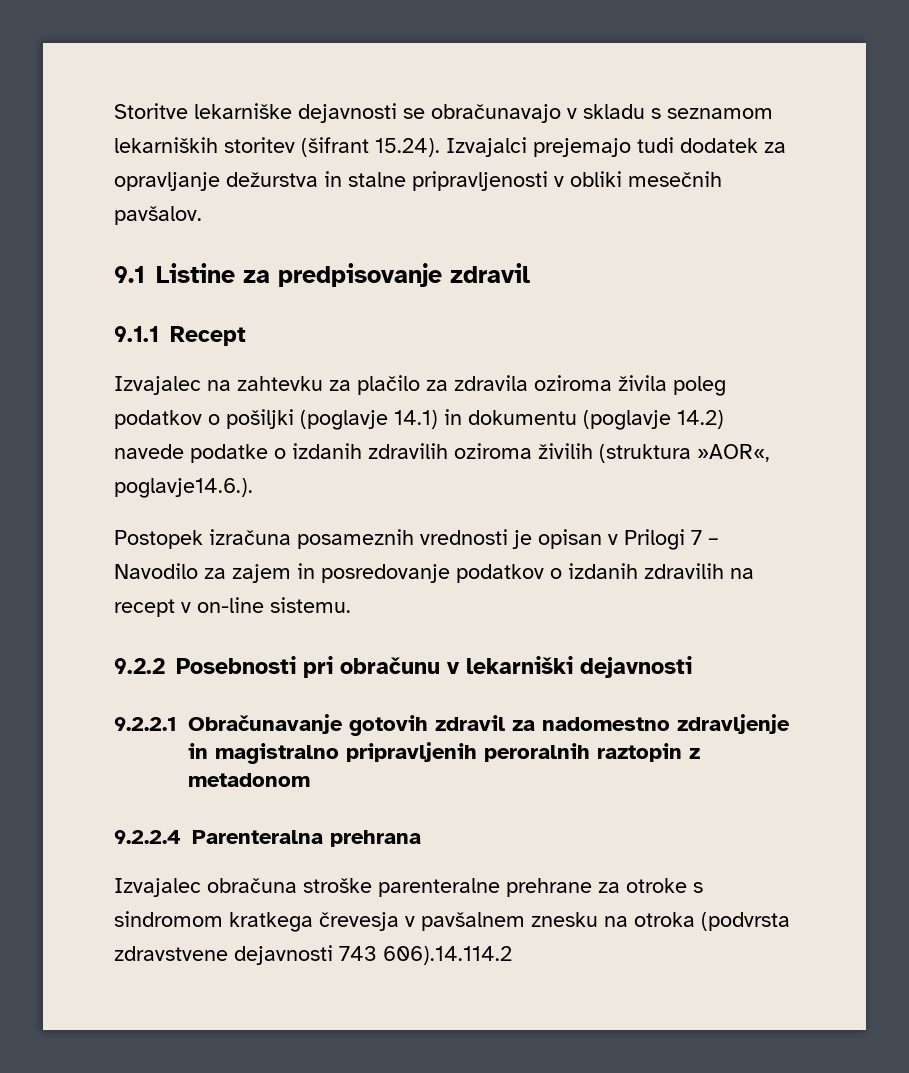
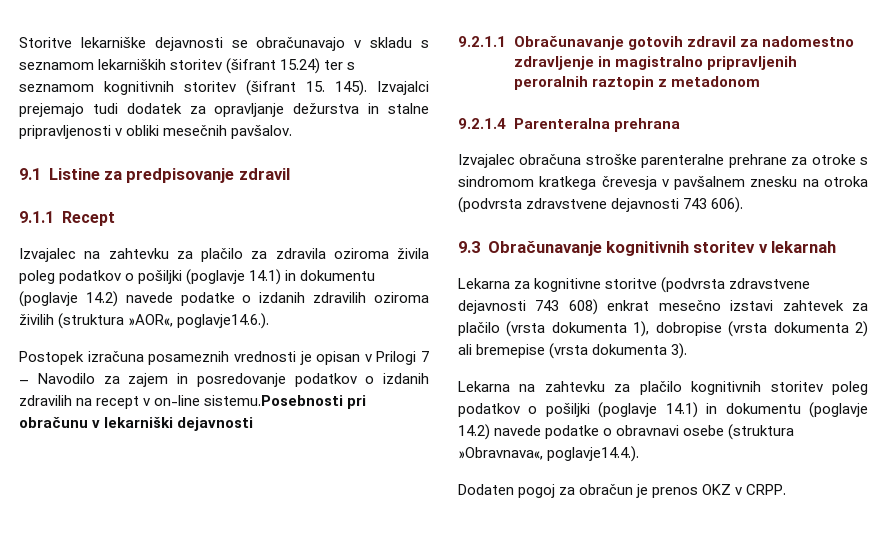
[375,138,440,157] 15.24). -> [280,58,356,74] [19,80,367,96] 15.24) ter s seznamom kognitivnih storitev (šifrant 15. 145).
[270,597,351,613] [114,656,296,674] sistemu. // 9.2.2 Posebnosti -> [204,395,344,406] sistemu.Posebnosti
[114,717,177,731] 9.2.2.1 -> [458,36,506,47] 9.2.1.1
[114,830,181,844] 9.2.2.4 -> [458,118,506,129] 9.2.1.4
[383,946,512,965] 606).14.114.2 -> [711,197,744,213] [458,241,837,256] [458,277,811,293] [458,299,869,315] [458,321,869,337] [458,343,688,359] [458,381,869,395] [458,402,869,418] [458,424,795,440] [458,446,640,462] [458,484,787,498] 606). // 9.3 Obračunavanje kognitivnih storitev v lekarnah // Lekarna za kognitivne storitve (podvrsta zdravstvene dejavnosti 743 608) enkrat mesečno izstavi zahtevek za plačilo (vrsta dokumenta 1), dobropise (vrsta dokumenta 2) ali bremepise (vrsta dokumenta 3). // Lekarna na zahtevku za plačilo kognitivnih storitev poleg podatkov o pošiljki (poglavje 14.1) in dokumentu (poglavje 14.2) navede podatke o obravnavi osebe (struktura »Obravnava«, poglavje14.4.). // Dodaten pogoj za obračun je prenos OKZ v CRPP.

